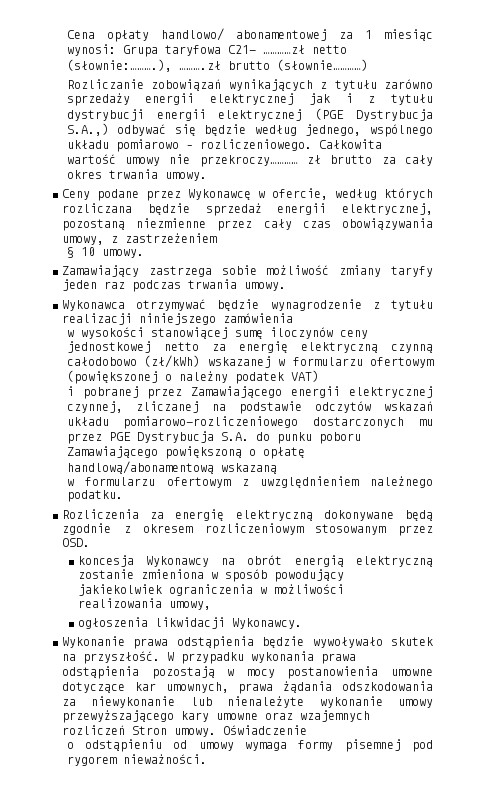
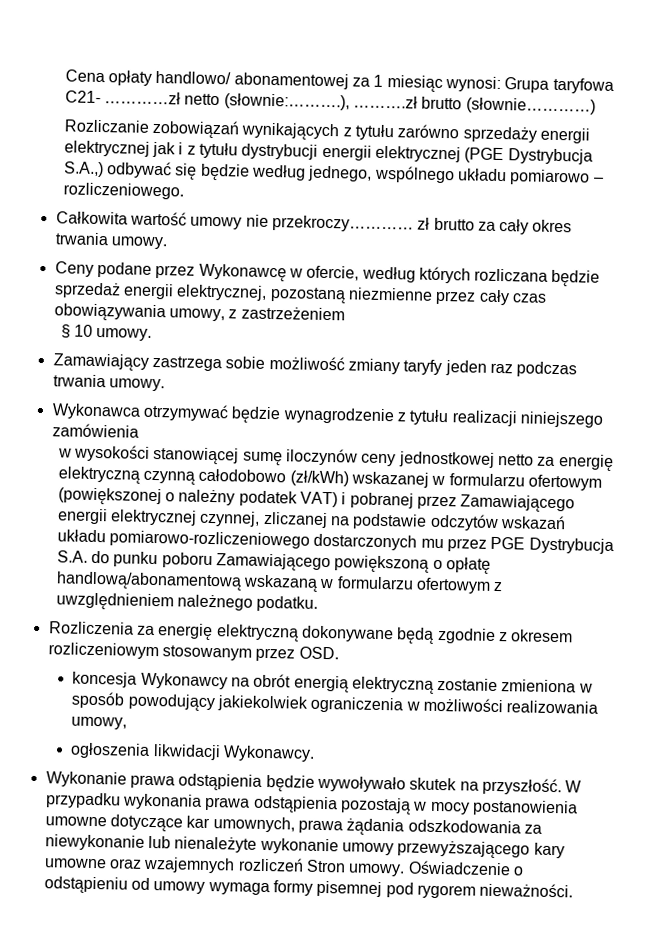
(312, 145) none -> (184, 191) //
(319, 376) // -> (338, 499) none
(277, 468) // -> (318, 583) none
(307, 730) // -> (511, 868) none

